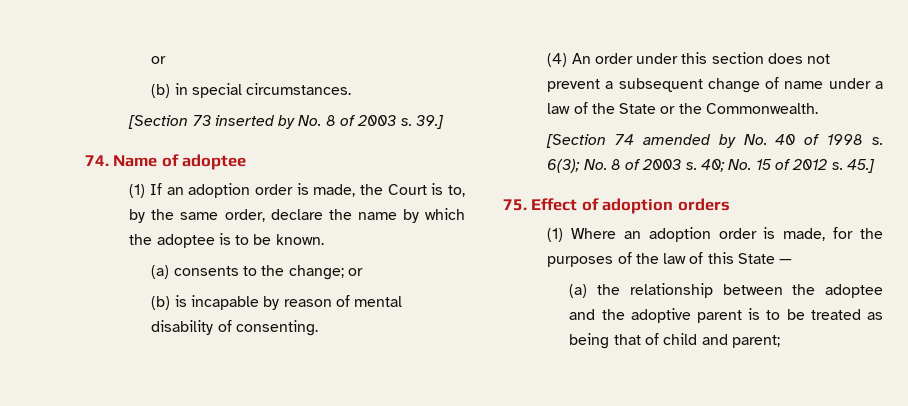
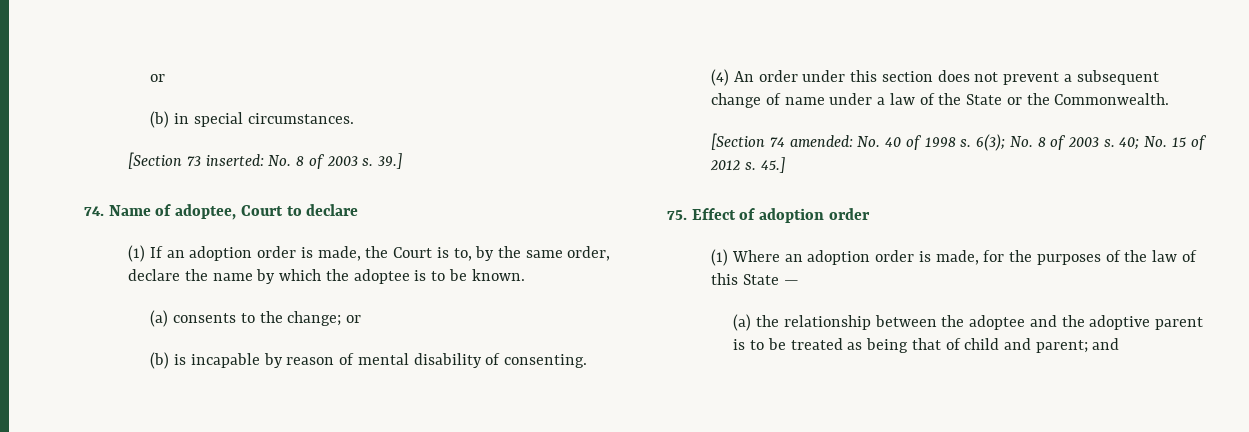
[214,115,296,129] inserted by -> [205,154,264,166] inserted:
[182,154,247,170] adoptee -> [175,204,359,220] adoptee, Court to declare
[642,134,736,148] amended by -> [789,135,853,147] amended:
[677,198,730,211] orders -> [828,208,870,220] order
(780, 341) none -> [1092,338,1120,350] and

